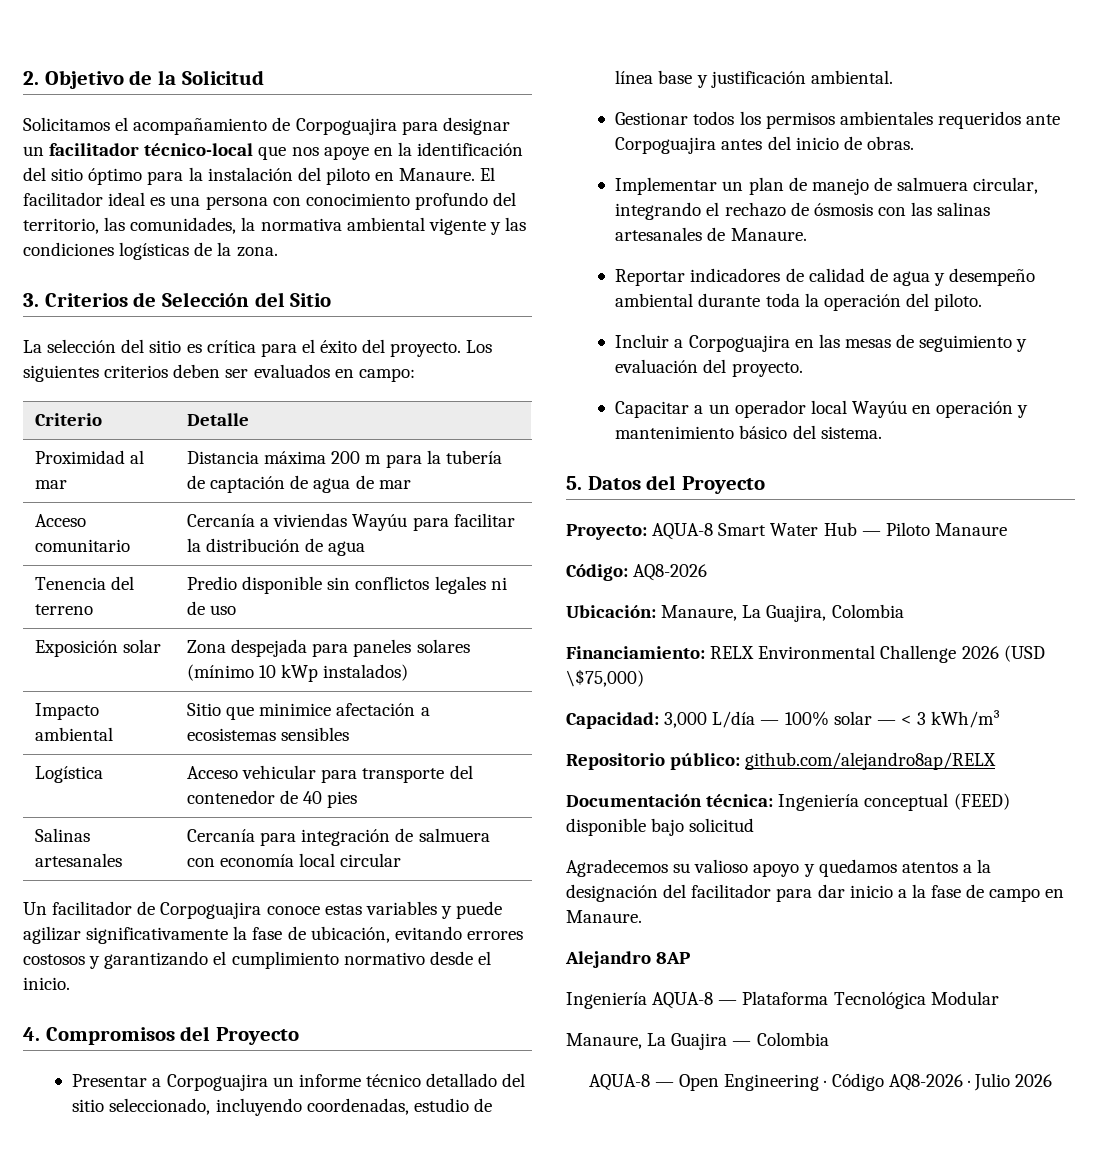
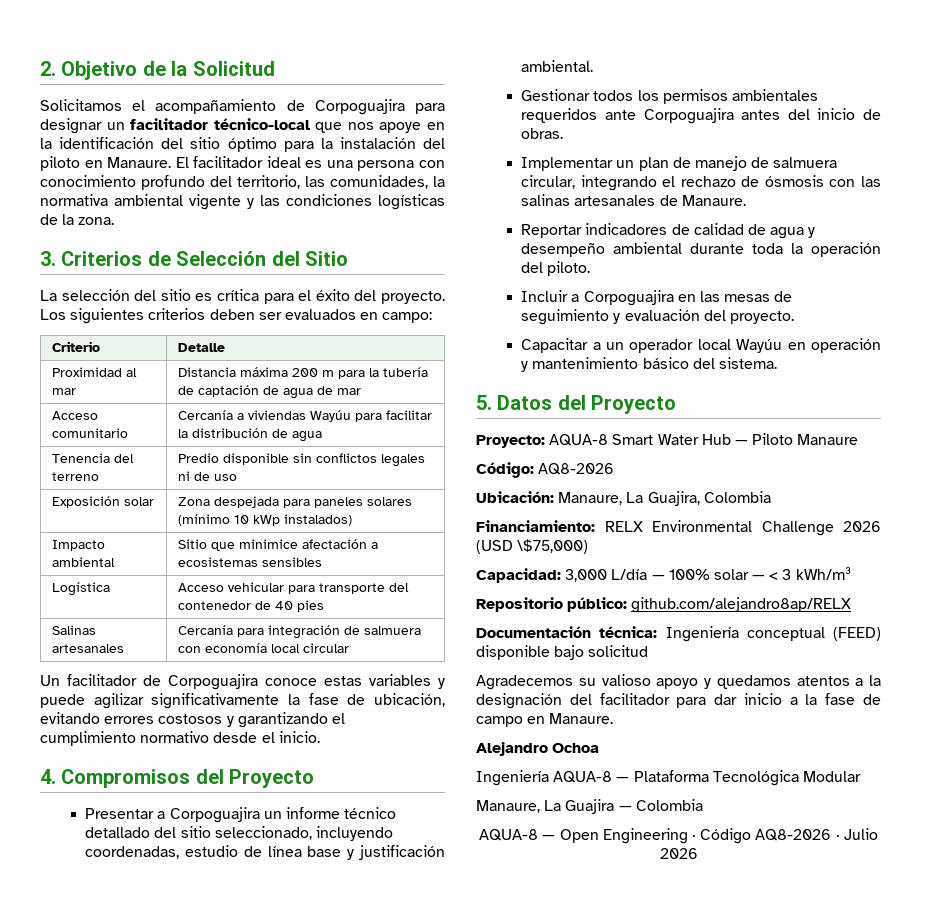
[656,952,691,964] 8AP -> [552,743,600,753] Ochoa

